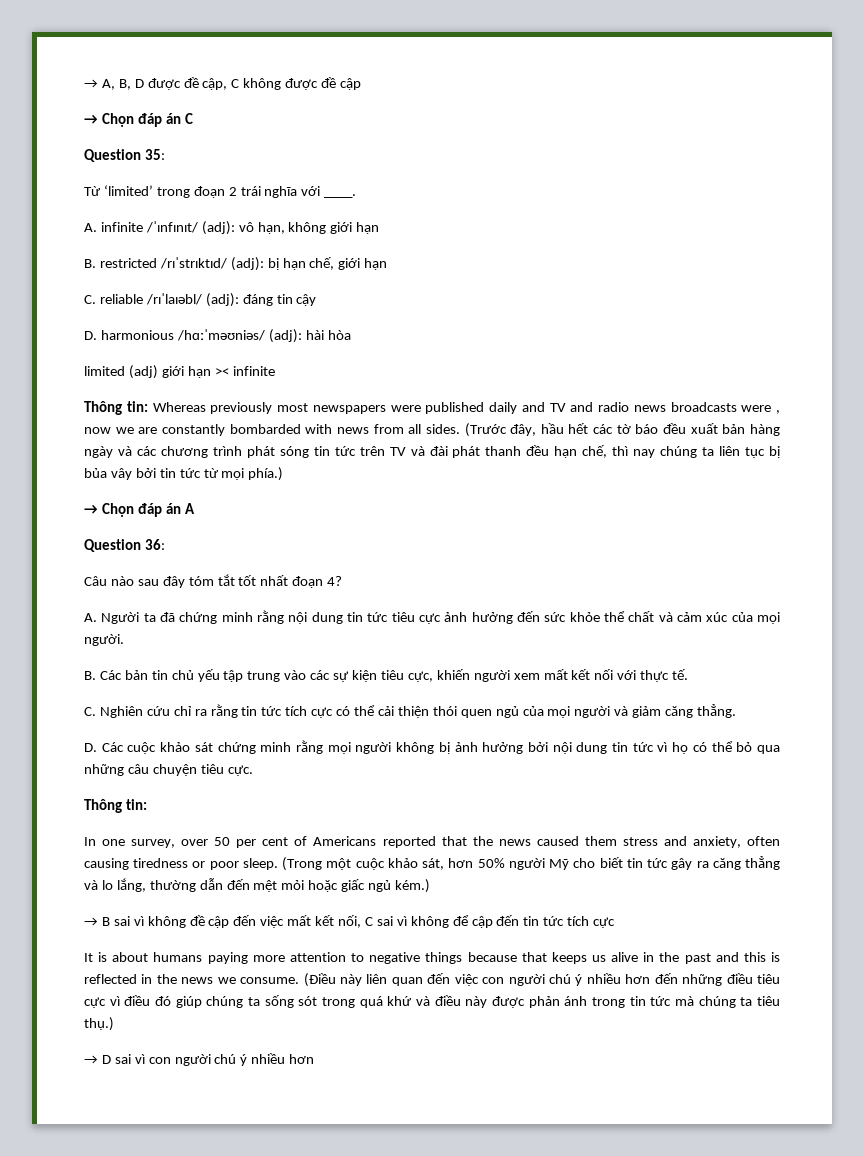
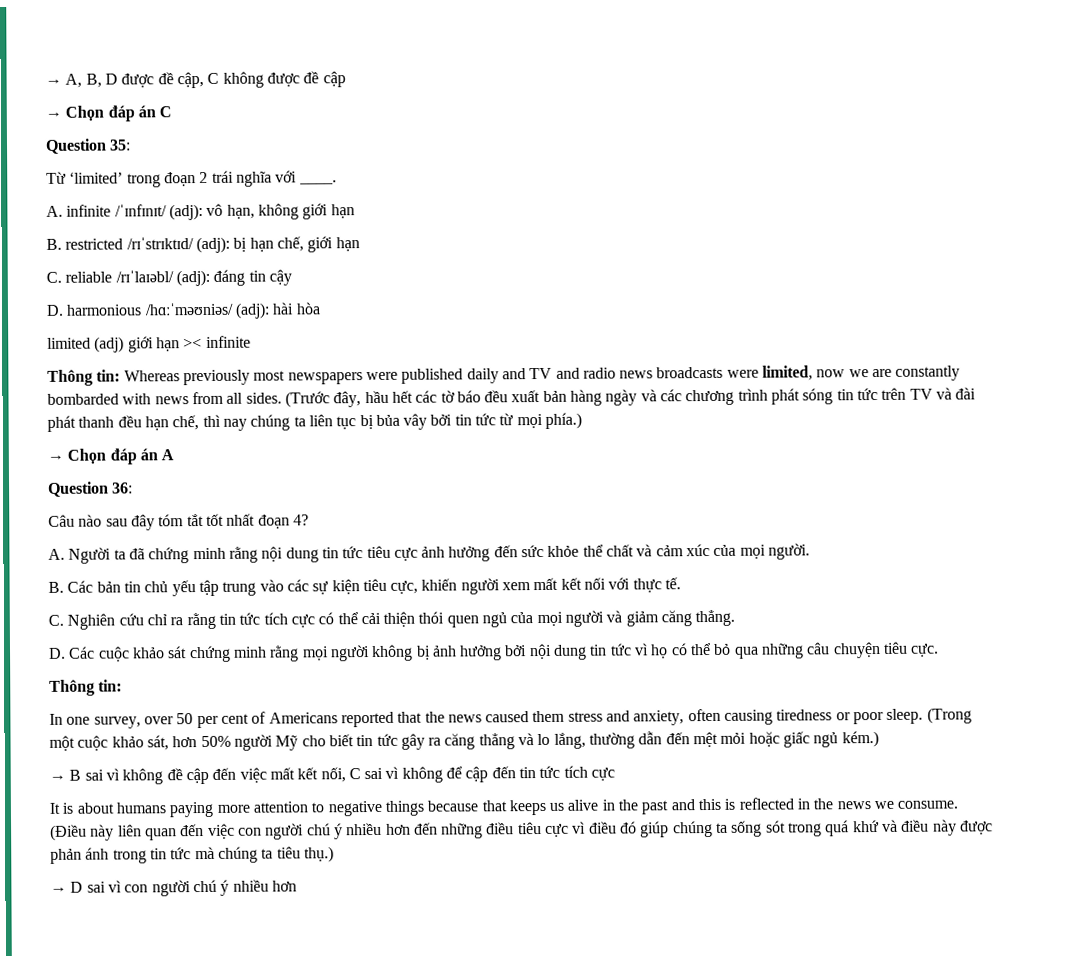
[776,410,780,414] , -> [762,365,814,381] limited,

